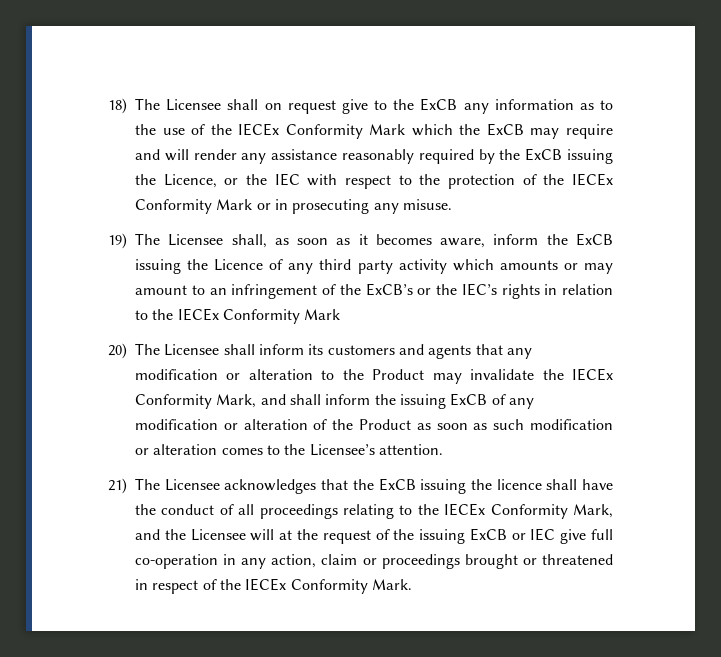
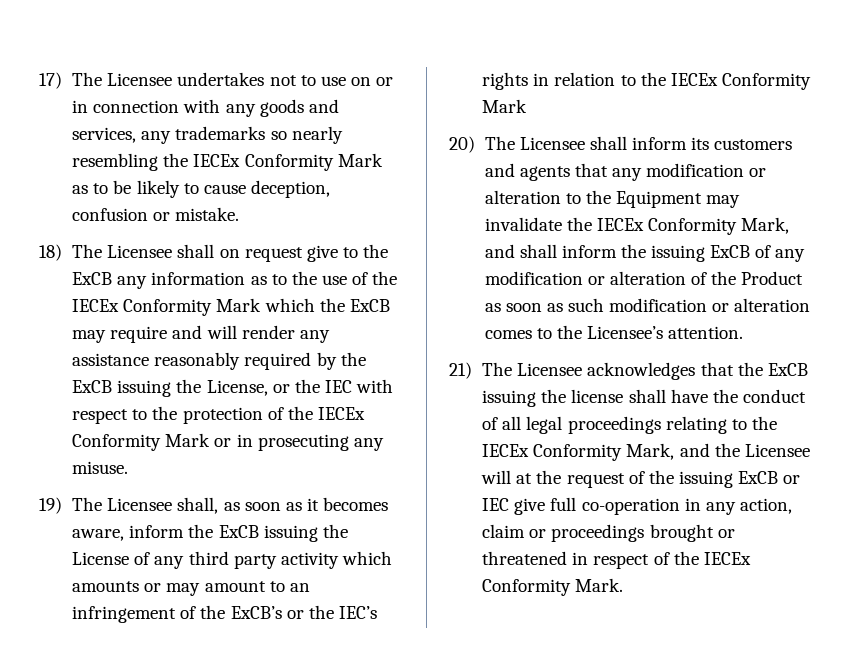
(108, 106) none -> [39,72,394,89] [72,99,339,117] [72,126,343,144] [72,153,383,171] [72,180,331,198] [72,207,240,221] 17) The Licensee undertakes not to use on or in connection with any goods and services, any trademarks so nearly resembling the IECEx Conformity Mark as to be likely to cause deception, confusion or mistake. //
[163,174,217,188] Licence, -> [206,380,268,396] License,
[214,259,264,271] Licence -> [72,552,130,565] License
[372,369,425,380] Product -> [615,191,702,208] Equipment
[496,479,542,490] licence -> [571,389,624,403] license
(255, 509) none -> [526,416,563,434] legal

